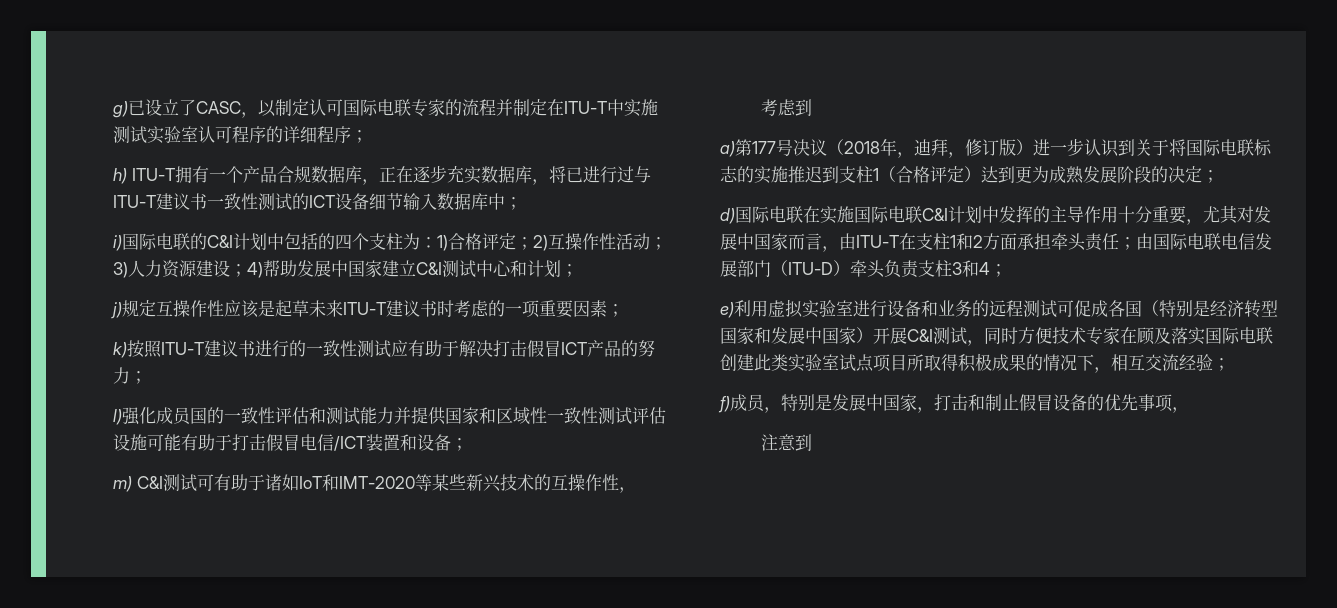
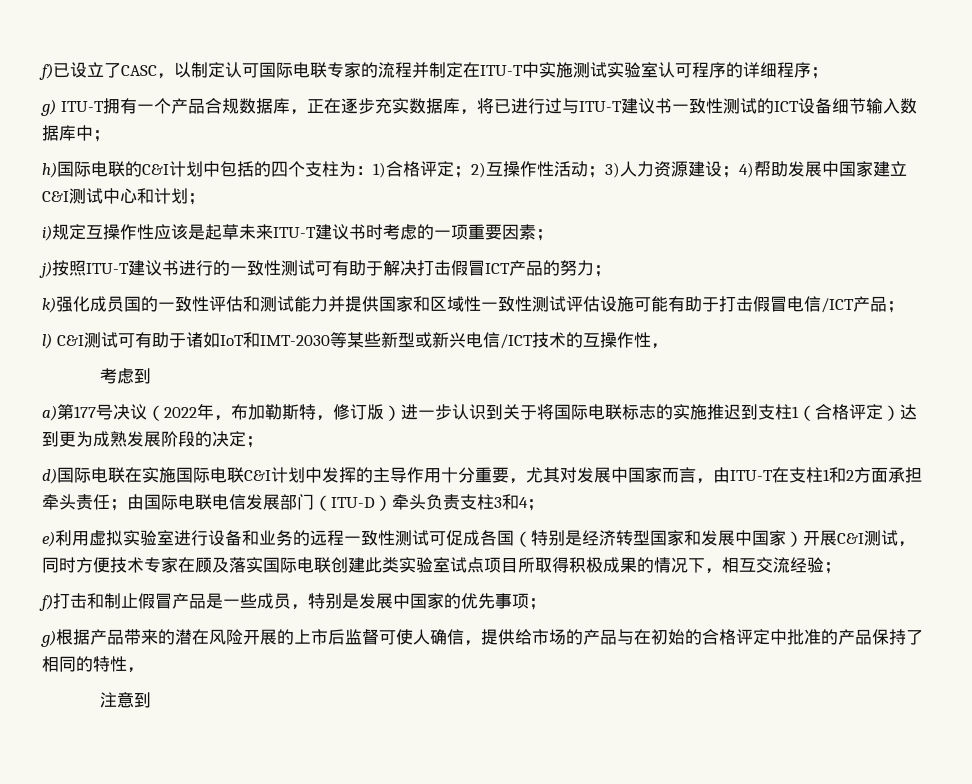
[113,101,128,118] g) -> [39,63,53,80] f)
[113,168,127,184] h) -> [41,99,56,116] g)
[113,235,122,251] i) -> [42,162,57,178] h)
[111,302,122,319] j) -> [42,225,52,241] i)
[113,342,127,358] k) -> [39,261,52,278] j)
[391,340,408,357] 应 -> [315,261,332,276] 可
[113,409,122,425] l) -> [42,297,56,313] k)
[366,434,468,451] [113,476,132,492] 装置和设备； // m) -> [853,296,904,313] [42,333,52,349] 产品； // l)
[338,476,415,489] IMT-2020 -> [259,335,330,346] IMT-2030
[482,474,501,492] 兴 -> [397,332,533,349] 型或新兴电信/ICT
[844,138,948,158] 2018年，迪拜 -> [164,403,316,421] 2022年，布加勒斯特
(1023, 308) none -> [344,530,395,546] 一致性
(730, 404) none -> [53,593,257,609] 打击和制止假冒产品是一些
[917,394,1173,413] ，打击和制止假冒设备的优先事项 -> [444,593,546,610] [41,629,923,647] [42,656,127,672] 的优先事项； // g)根据产品带来的潜在风险开展的上市后监督可使人确信，提供给市场的产品与在初始的合格评定中批准的产品保持了相同的特性

